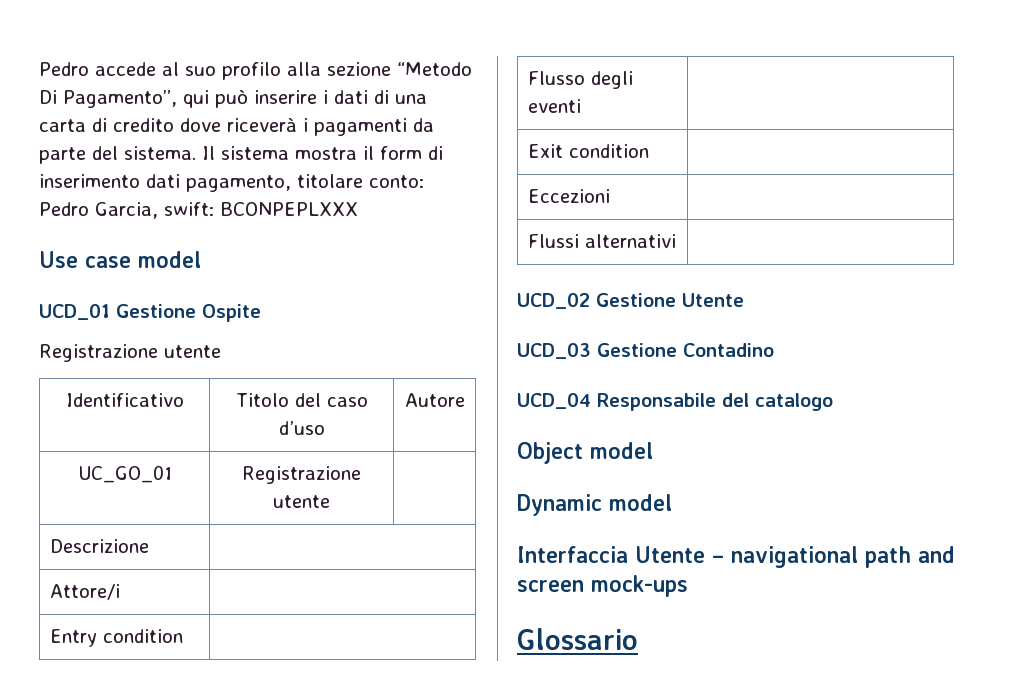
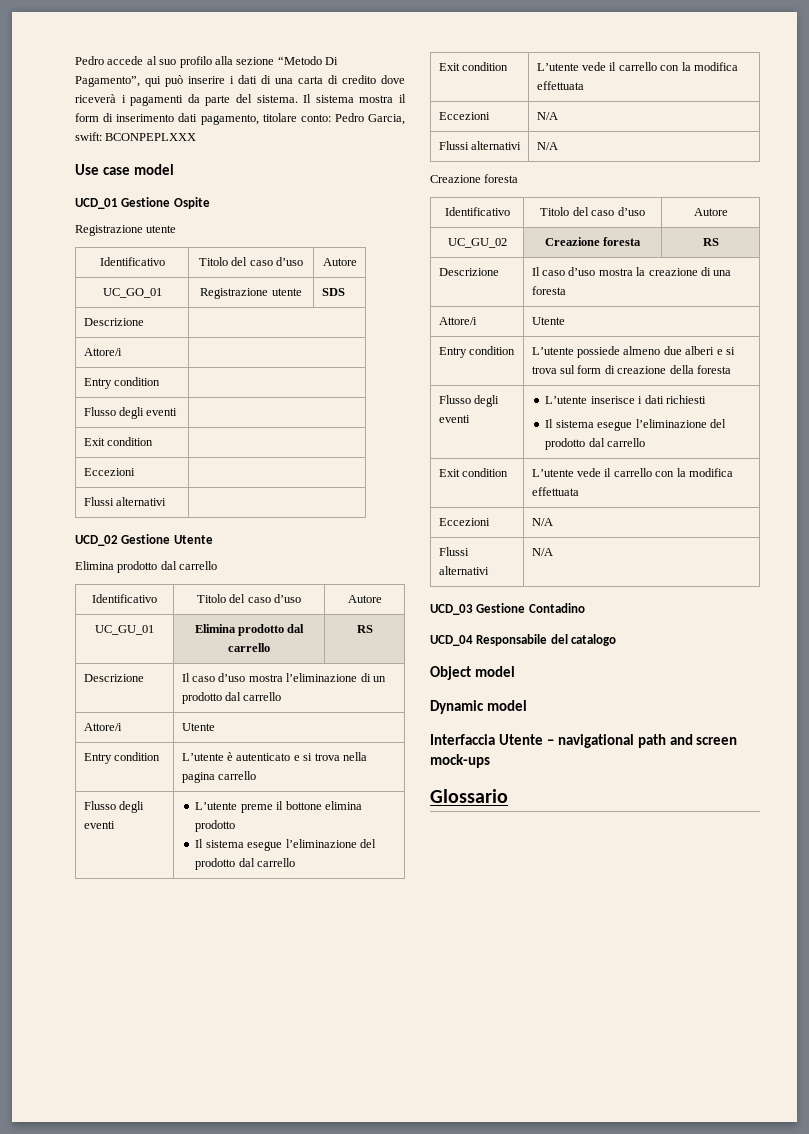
(330, 501) none -> [321,288,345,296] SDS
(744, 300) none -> [75,561,218,573] [92,594,157,603] [196,594,302,603] [347,595,382,603] [95,625,154,635] [194,624,305,636] [227,643,270,652] [356,625,373,633] [83,674,144,682] [181,673,386,682] [181,692,282,704] [83,723,122,731] [181,723,215,731] [83,752,161,764] [181,752,367,761] [181,771,257,783] [83,801,145,813] [83,821,115,829] [195,801,362,813] [195,820,236,832] [195,839,376,851] [195,858,296,870] [438,62,509,71] [536,62,738,71] [536,81,584,90] [438,112,490,120] [536,112,558,120] [438,141,522,150] [536,142,558,150] [430,174,519,183] [444,207,510,216] [540,207,645,216] [693,208,728,216] [447,238,507,248] [544,237,642,246] [702,238,719,246] [438,268,499,276] [531,267,732,276] [531,286,566,295] [438,317,477,325] [531,317,565,325] [438,346,516,358] [531,346,735,358] [531,365,731,374] [438,395,500,407] [438,415,470,423] [545,395,706,404] [545,419,726,431] [545,438,646,450] [438,468,509,477] [531,468,733,477] [531,487,579,496] [438,518,490,526] [531,518,553,526] [438,547,469,556] [438,566,489,575] [531,548,553,556] // Elimina prodotto dal carrello // Identificativo | Titolo del caso d’uso | Autore // UC_GU_01 | Elimina prodotto dal carrello | RS // Descrizione | Il caso d’uso mostra l’eliminazione di un prodotto dal carrello // Attore/i | Utente // Entry condition | L’utente è autenticato e si trova nella pagina carrello // Flusso degli eventi | L’utente preme il bottone elimina prodotto // Il sistema esegue l’eliminazione del prodotto dal carrello // Exit condition | L’utente vede il carrello con la modifica effettuata // Eccezioni | N/A // Flussi alternativi | N/A // Creazione foresta // Identificativo | Titolo del caso d’uso | Autore // UC_GU_02 | Creazione foresta | RS // Descrizione | Il caso d’uso mostra la creazione di una foresta // Attore/i | Utente // Entry condition | L’utente possiede almeno due alberi e si trova sul form di creazione della foresta // Flusso degli eventi | L’utente inserisce i dati richiesti // Il sistema esegue l’eliminazione del prodotto dal carrello // Exit condition | L’utente vede il carrello con la modifica effettuata // Eccezioni | N/A // Flussi alternativi | N/A

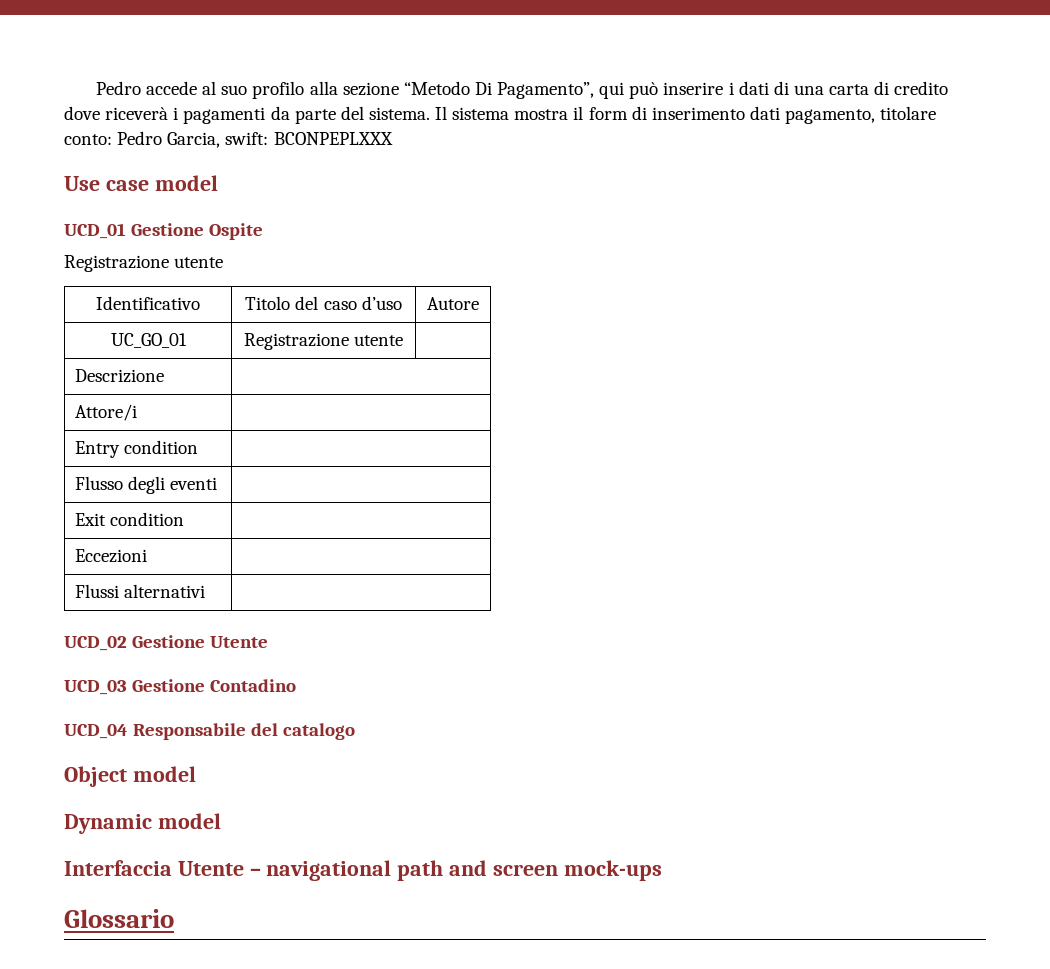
[321,288,345,296] SDS -> (404, 340) none
[75,561,218,573] [92,594,157,603] [196,594,302,603] [347,595,382,603] [95,625,154,635] [194,624,305,636] [227,643,270,652] [356,625,373,633] [83,674,144,682] [181,673,386,682] [181,692,282,704] [83,723,122,731] [181,723,215,731] [83,752,161,764] [181,752,367,761] [181,771,257,783] [83,801,145,813] [83,821,115,829] [195,801,362,813] [195,820,236,832] [195,839,376,851] [195,858,296,870] [438,62,509,71] [536,62,738,71] [536,81,584,90] [438,112,490,120] [536,112,558,120] [438,141,522,150] [536,142,558,150] [430,174,519,183] [444,207,510,216] [540,207,645,216] [693,208,728,216] [447,238,507,248] [544,237,642,246] [702,238,719,246] [438,268,499,276] [531,267,732,276] [531,286,566,295] [438,317,477,325] [531,317,565,325] [438,346,516,358] [531,346,735,358] [531,365,731,374] [438,395,500,407] [438,415,470,423] [545,395,706,404] [545,419,726,431] [545,438,646,450] [438,468,509,477] [531,468,733,477] [531,487,579,496] [438,518,490,526] [531,518,553,526] [438,547,469,556] [438,566,489,575] [531,548,553,556] // Elimina prodotto dal carrello // Identificativo | Titolo del caso d’uso | Autore // UC_GU_01 | Elimina prodotto dal carrello | RS // Descrizione | Il caso d’uso mostra l’eliminazione di un prodotto dal carrello // Attore/i | Utente // Entry condition | L’utente è autenticato e si trova nella pagina carrello // Flusso degli eventi | L’utente preme il bottone elimina prodotto // Il sistema esegue l’eliminazione del prodotto dal carrello // Exit condition | L’utente vede il carrello con la modifica effettuata // Eccezioni | N/A // Flussi alternativi | N/A // Creazione foresta // Identificativo | Titolo del caso d’uso | Autore // UC_GU_02 | Creazione foresta | RS // Descrizione | Il caso d’uso mostra la creazione di una foresta // Attore/i | Utente // Entry condition | L’utente possiede almeno due alberi e si trova sul form di creazione della foresta // Flusso degli eventi | L’utente inserisce i dati richiesti // Il sistema esegue l’eliminazione del prodotto dal carrello // Exit condition | L’utente vede il carrello con la modifica effettuata // Eccezioni | N/A // Flussi alternativi | N/A -> (269, 642) none

